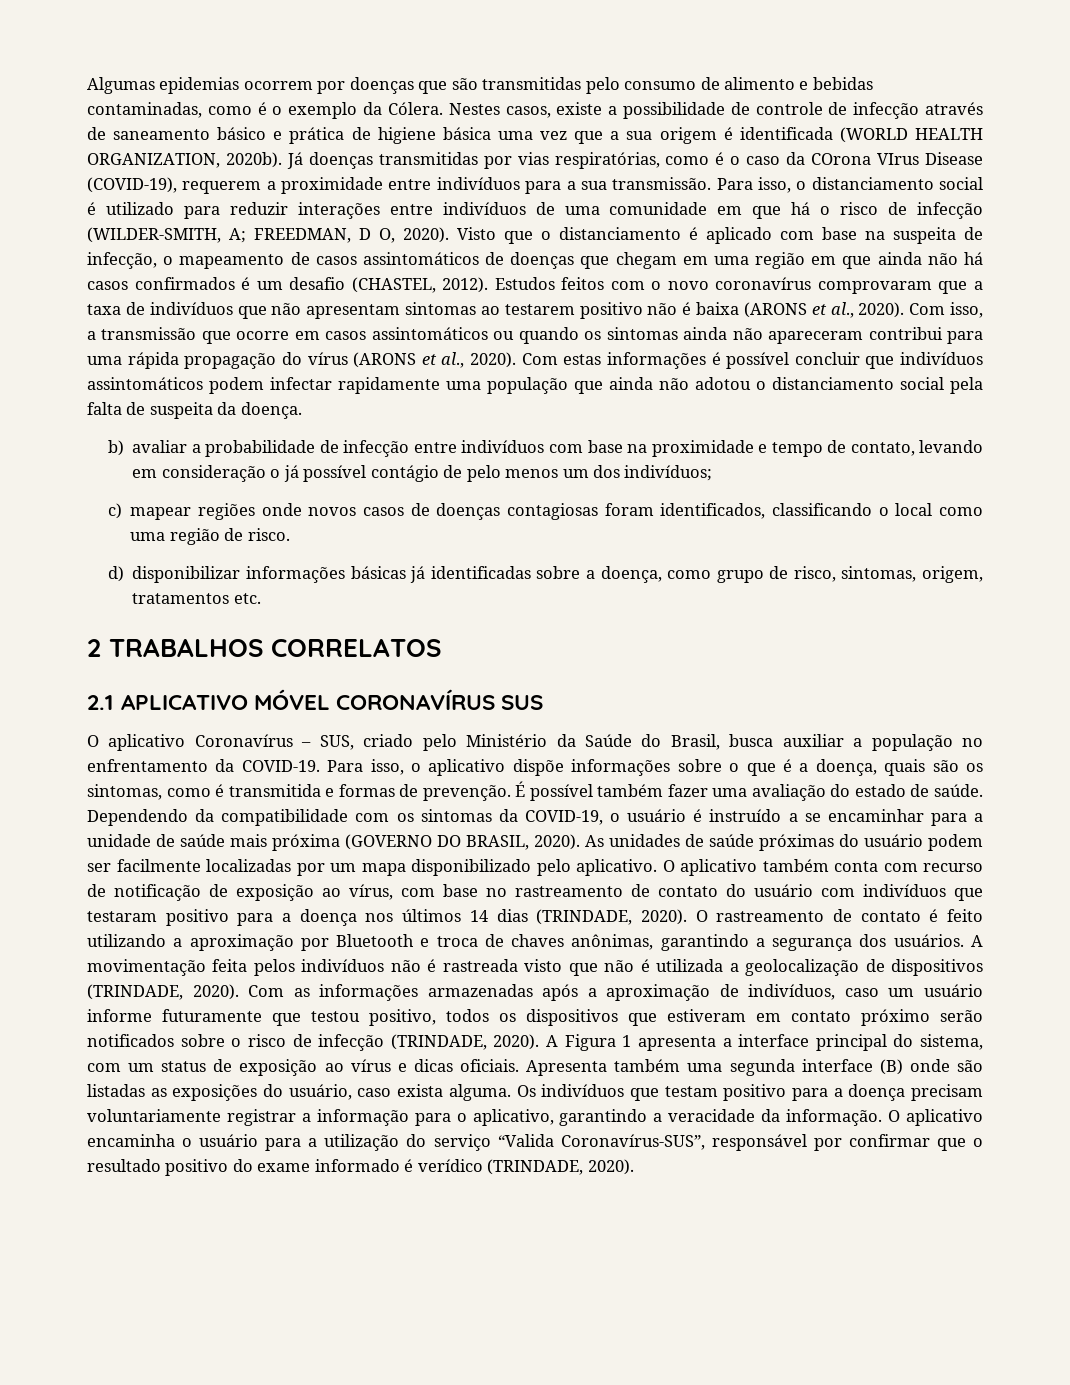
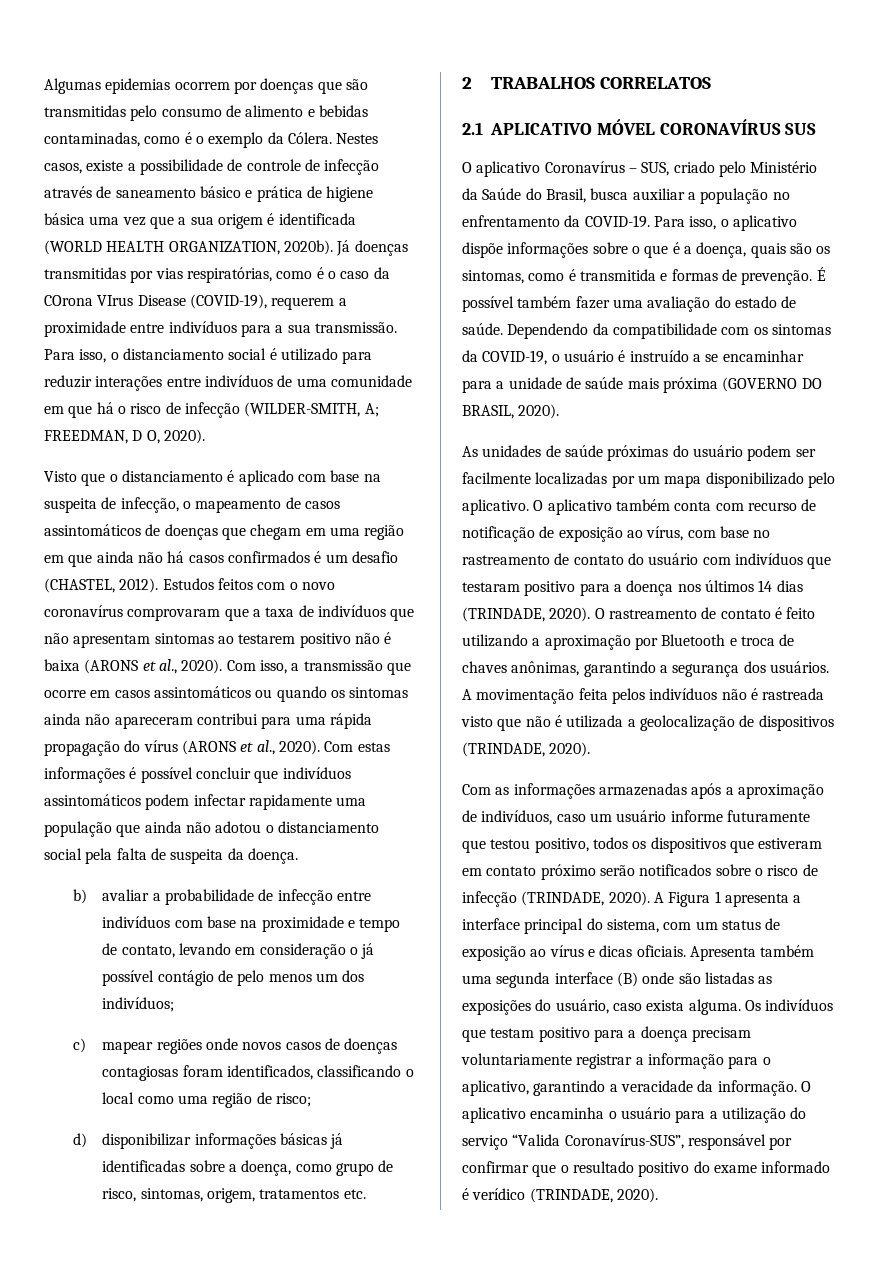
(449, 235) none -> (205, 436) //
[247,528,290,541] risco. -> [275,1093,311,1107] risco;
(580, 842) none -> (560, 411) //
(239, 992) none -> (591, 749) //

